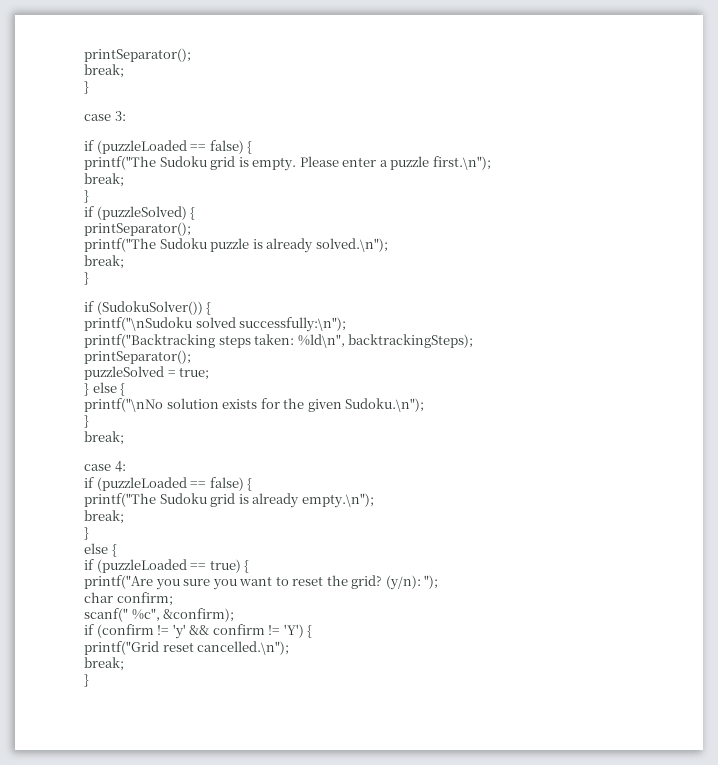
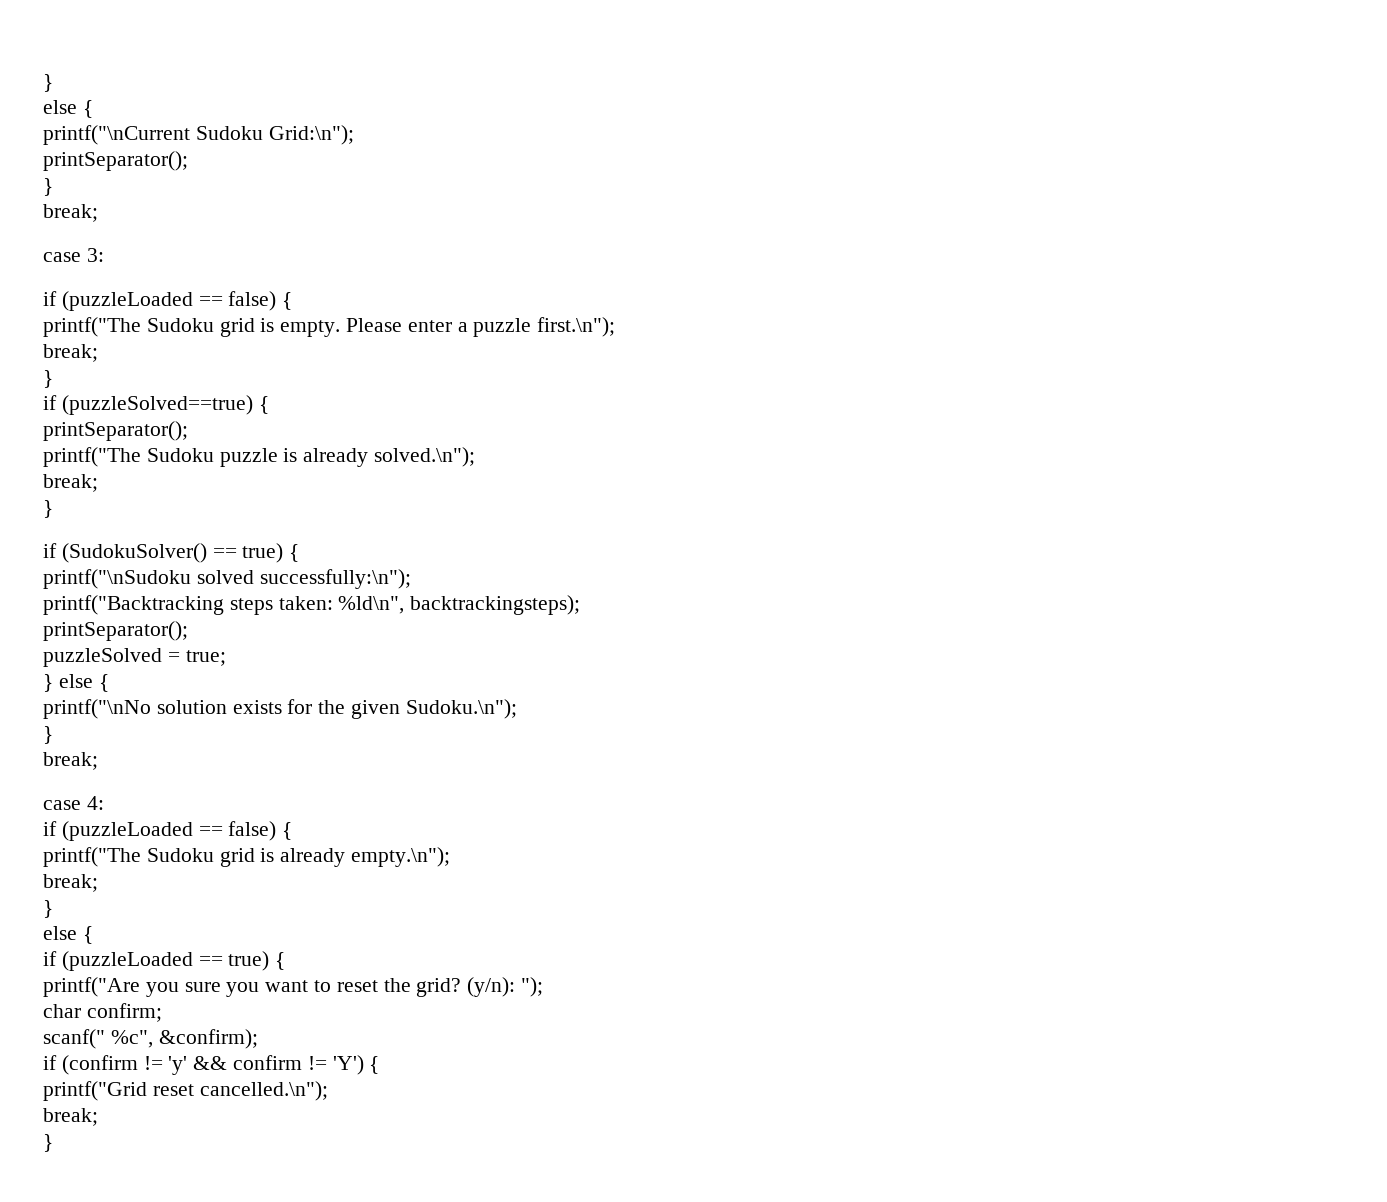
[84,48,191,62] [84,64,124,78] [84,81,89,94] printSeparator(); // break; // } -> [43,74,53,92] [43,100,93,118] [43,125,354,145] [43,151,188,171] [43,178,53,196] [43,204,98,222] } // else { // printf("\nCurrent Sudoku Grid:\n"); // printSeparator(); // } // break;
[96,206,187,220] (puzzleSolved) -> [61,395,253,415] (puzzleSolved==true)
[96,301,203,315] (SudokuSolver()) -> [61,543,284,563] (SudokuSolver() == true)
[348,334,474,348] backtrackingSteps); -> [410,595,581,615] backtrackingsteps);

